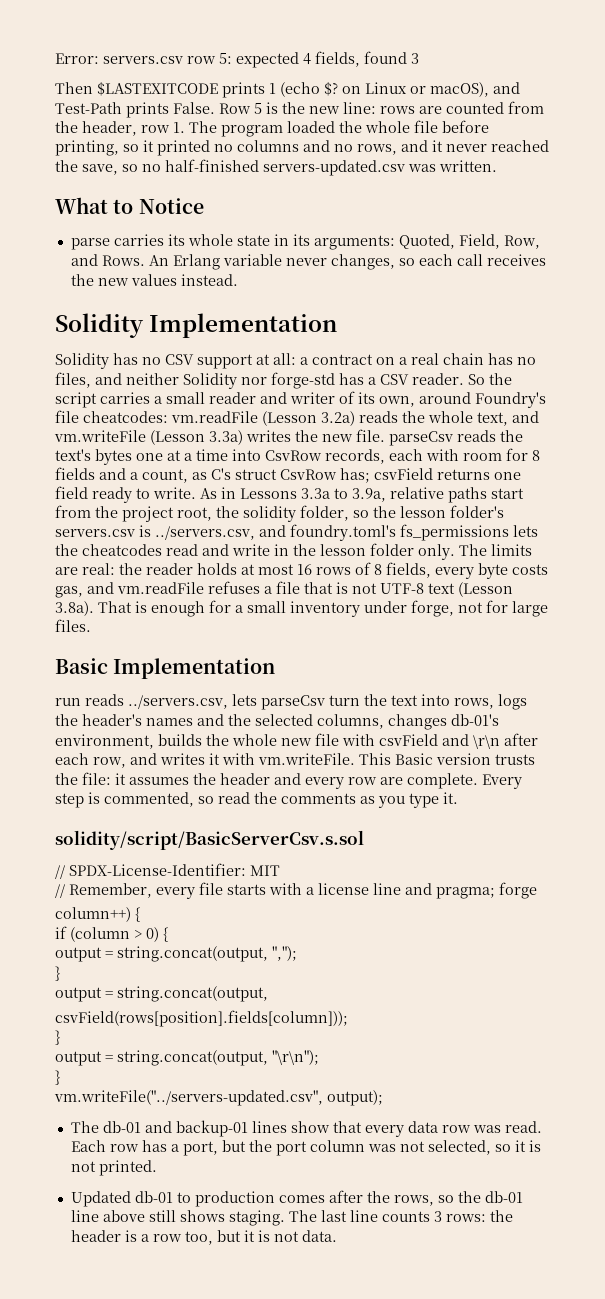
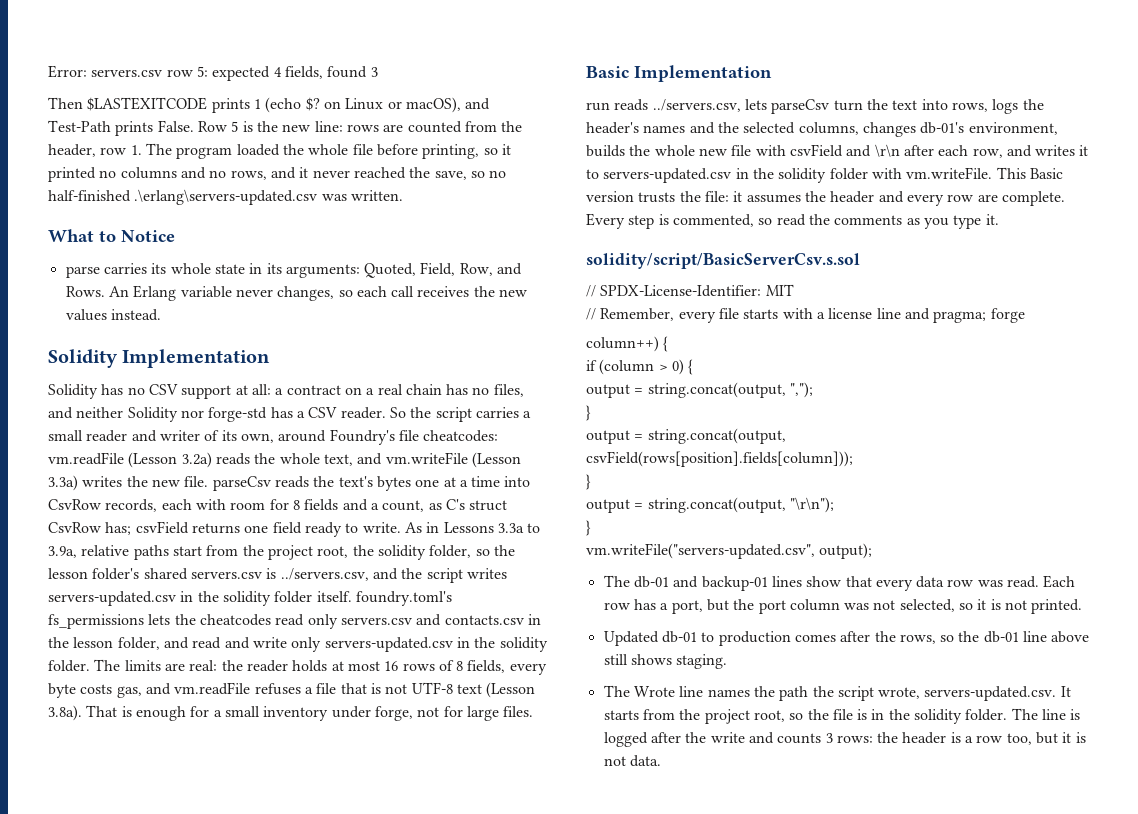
[263,160,405,176] servers-updated.csv -> [134,189,318,205] .\erlang\servers-updated.csv
(504, 511) none -> [143,568,188,580] shared
(286, 531) none -> [401,568,507,583] [48,591,352,606] the script writes servers-updated.csv in the solidity folder itself.
[202,543,455,560] and write in the lesson folder only. -> [307,614,541,629] [48,637,548,652] [48,660,90,672] only servers.csv and contacts.csv in the lesson folder, and read and write only servers-updated.csv in the solidity folder.
(220, 759) none -> [586,168,868,183] to servers-updated.csv in the solidity folder
[54,1090,323,1106] vm.writeFile("../servers-updated.csv", -> [586,543,815,559] vm.writeFile("servers-updated.csv",
[288,1210,378,1222] The last line -> [603,685,1071,701] [603,708,1081,724] [603,732,774,747] // The Wrote line names the path the script wrote, servers-updated.csv. It starts from the project root, so the file is in the solidity folder. The line is logged after the write and

